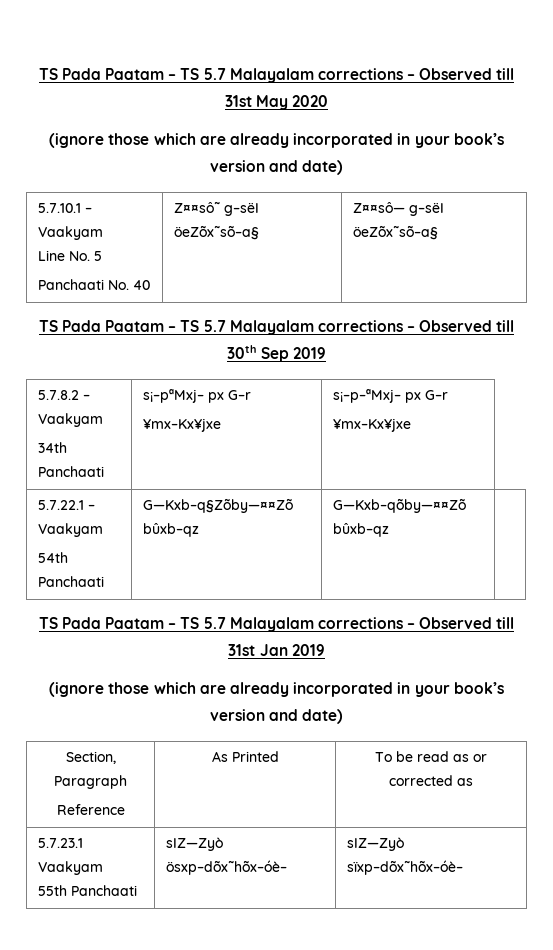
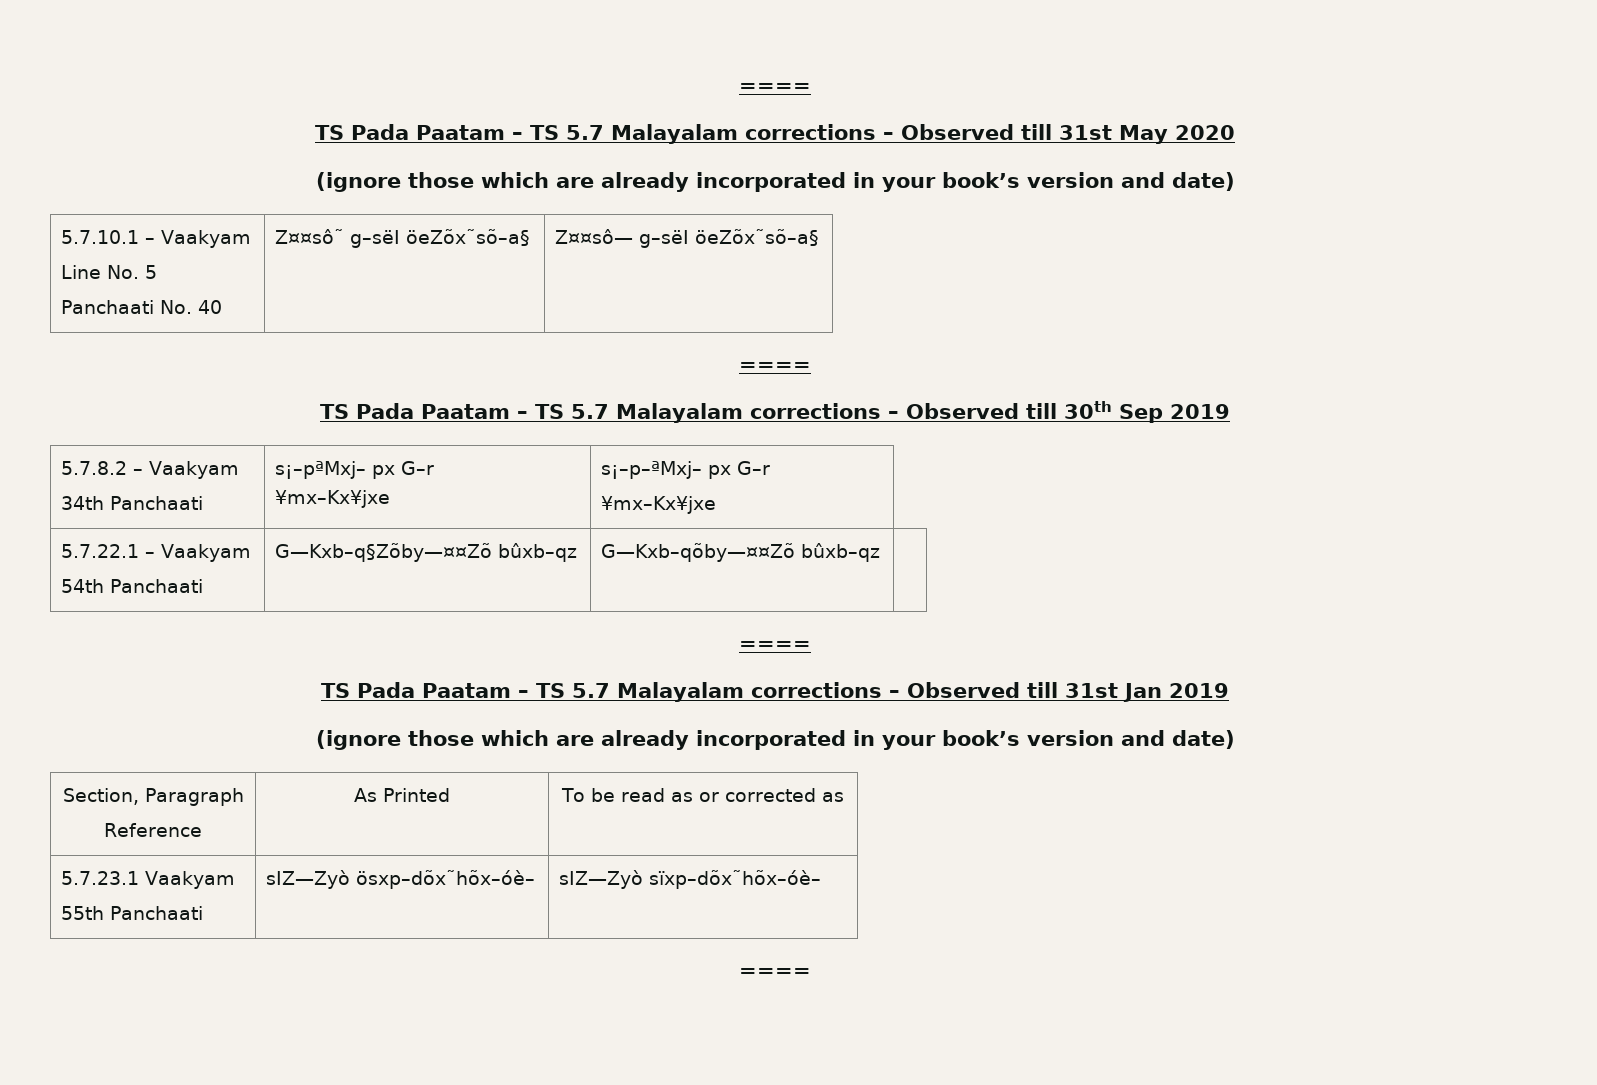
(38, 74) none -> [739,83,811,92] ==== //
(439, 232) none -> [739,362,811,371] // ====
(390, 530) none -> [739,641,811,650] // ====
(464, 867) none -> [739,968,811,977] // ====

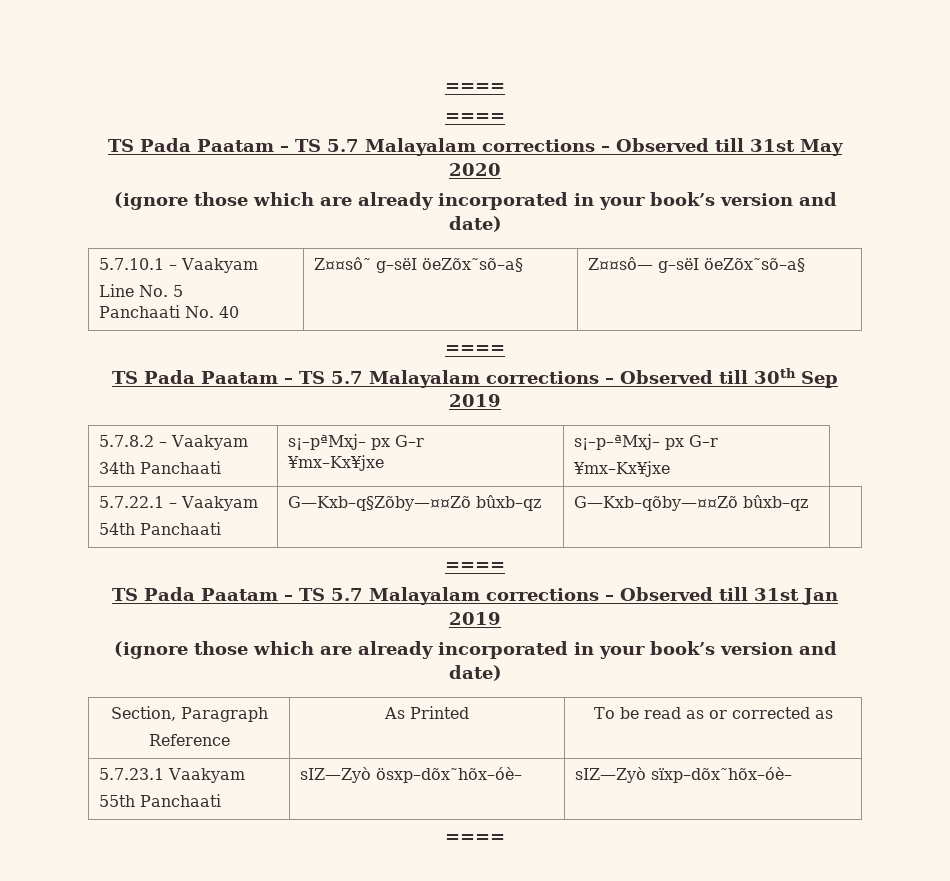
[739,83,811,92] ==== -> [445,83,505,92] [445,113,505,122] ==== // ====

